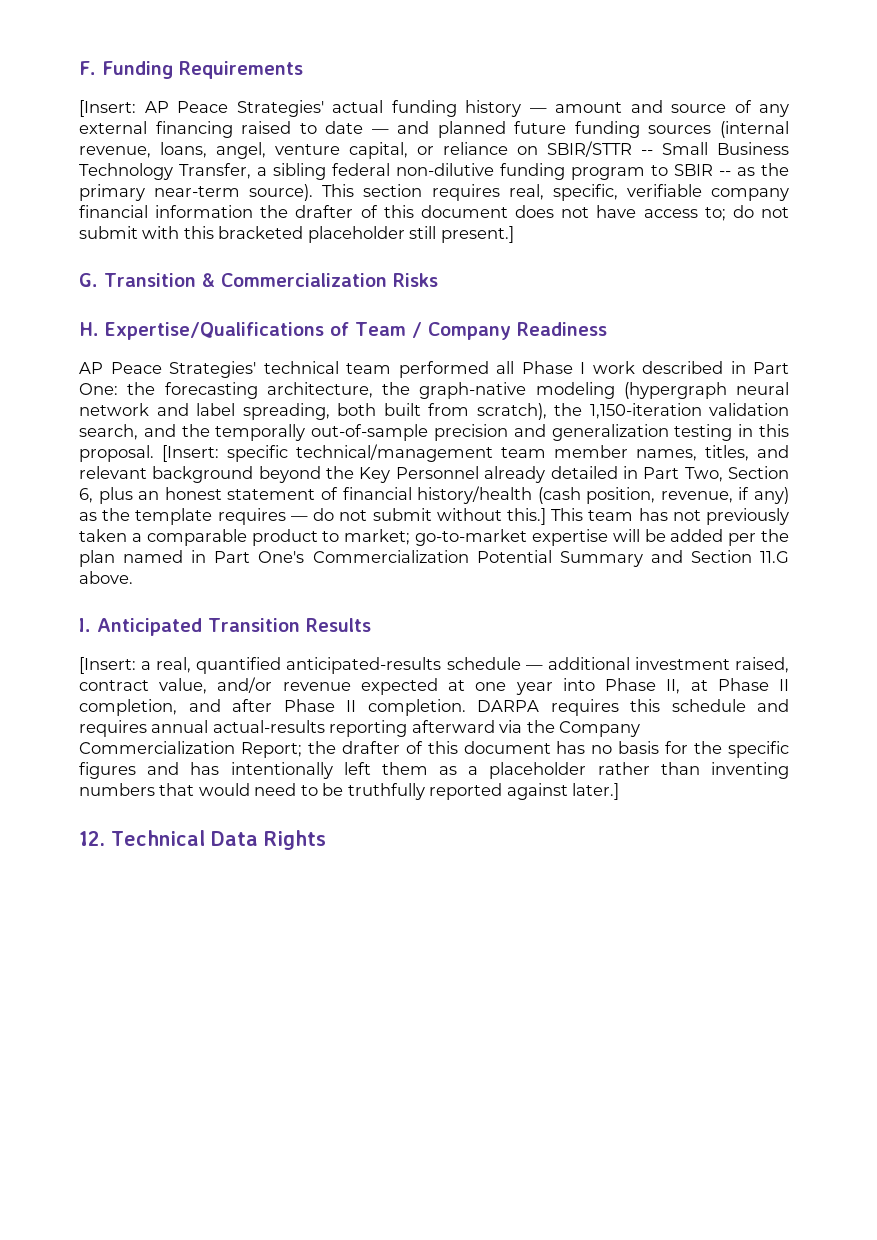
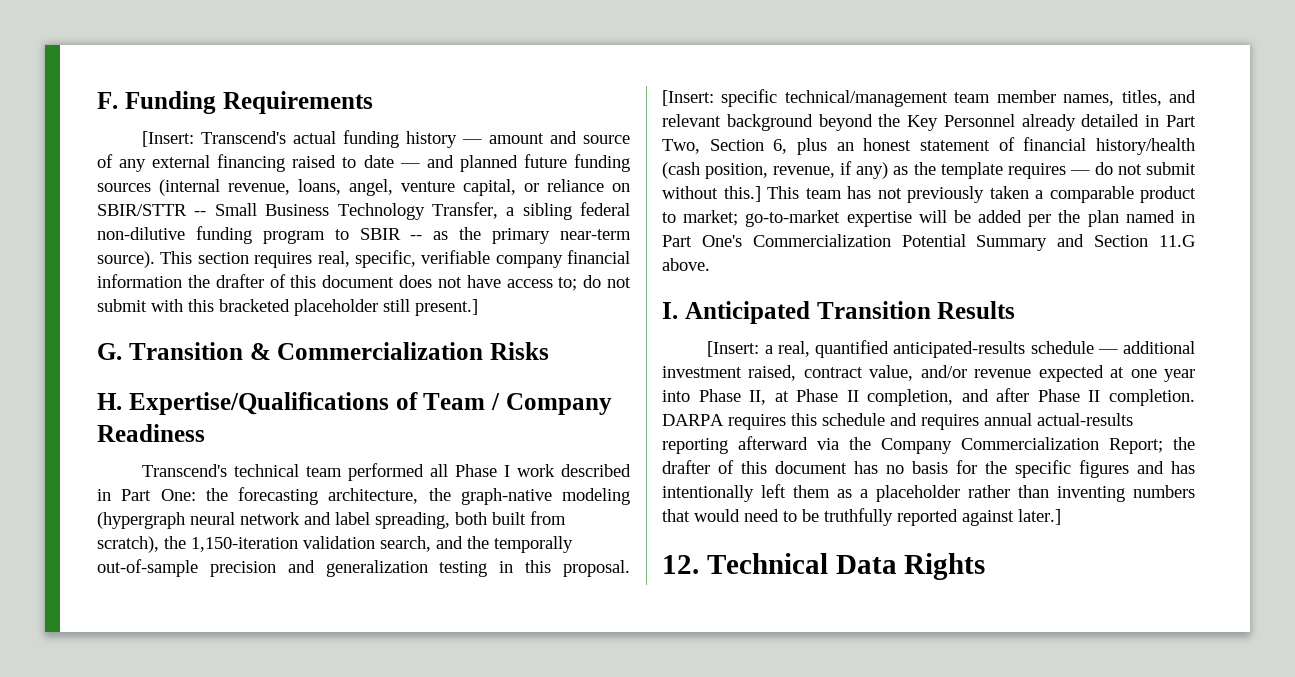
[144,100,324,117] AP Peace Strategies' -> [201,131,287,144] Transcend's
[79,361,256,378] AP Peace Strategies' -> [142,464,228,477] Transcend's

